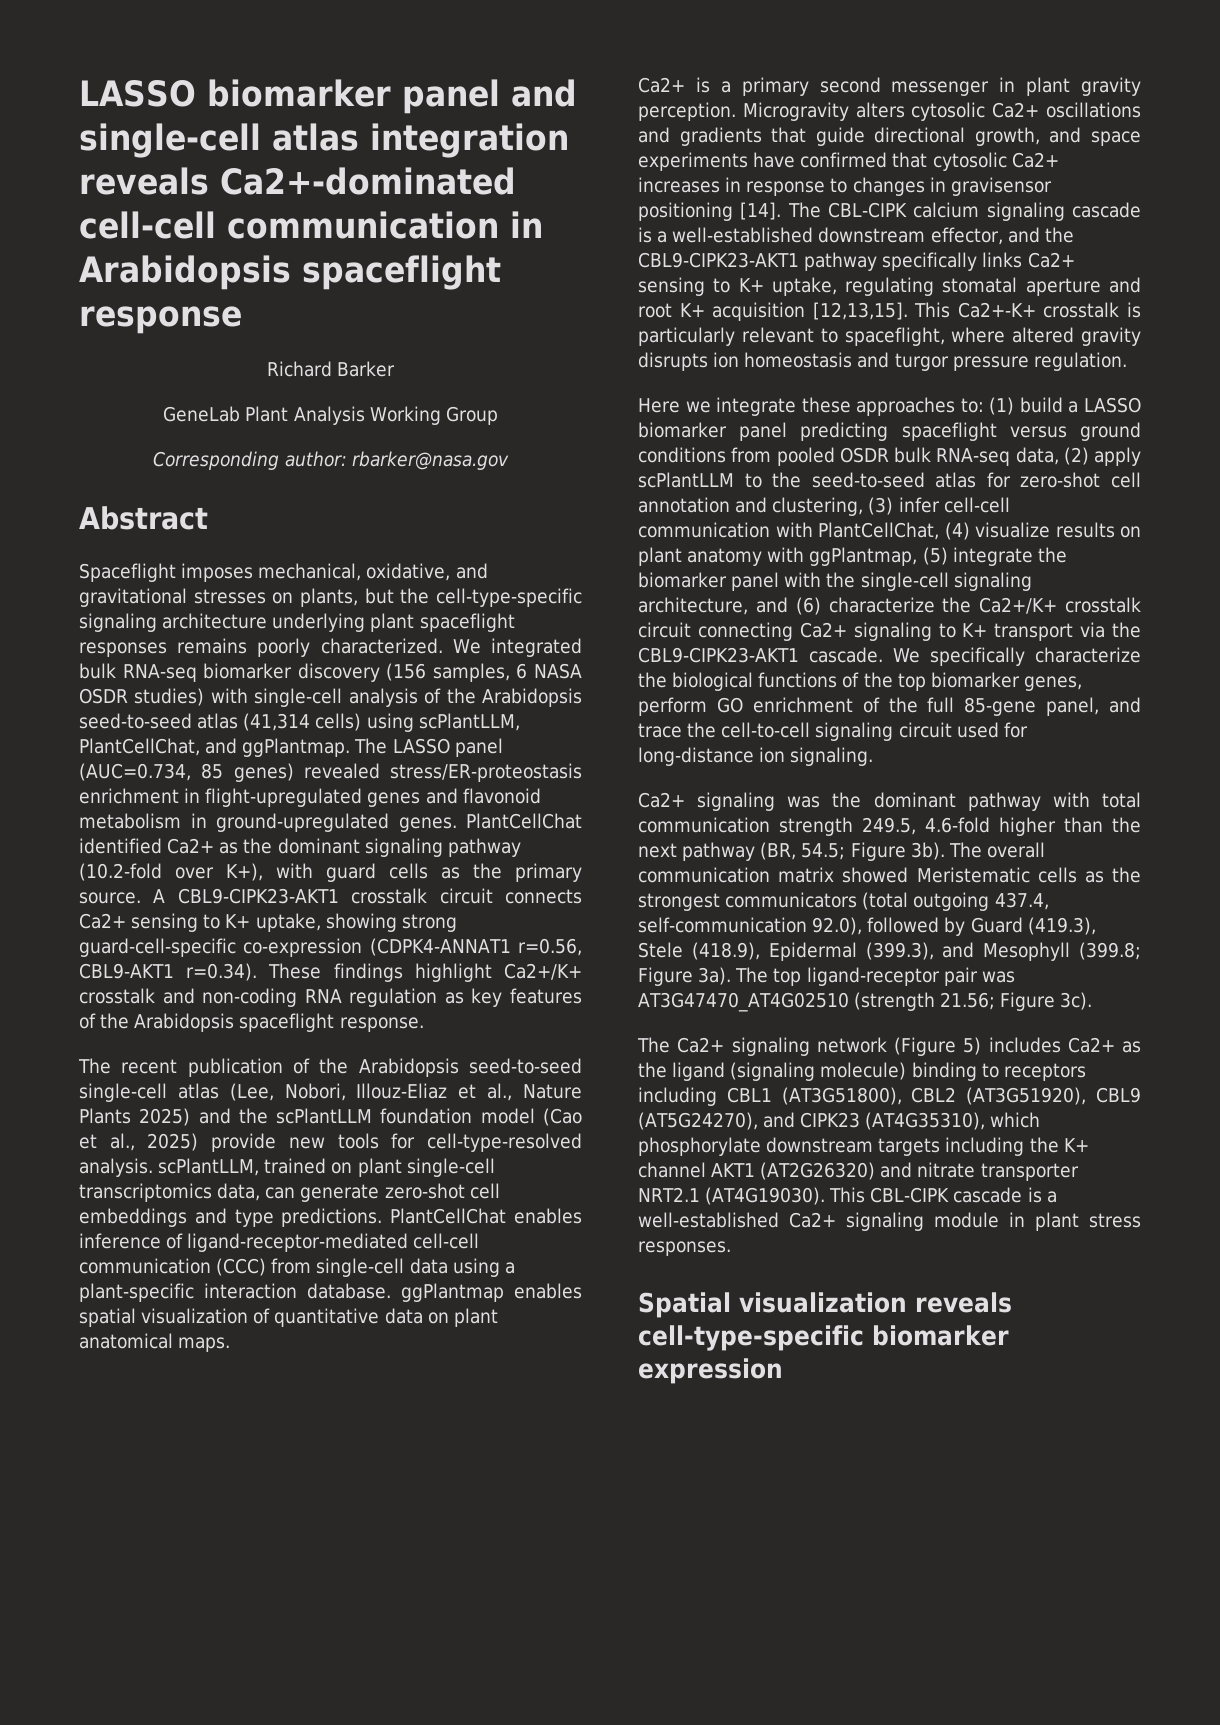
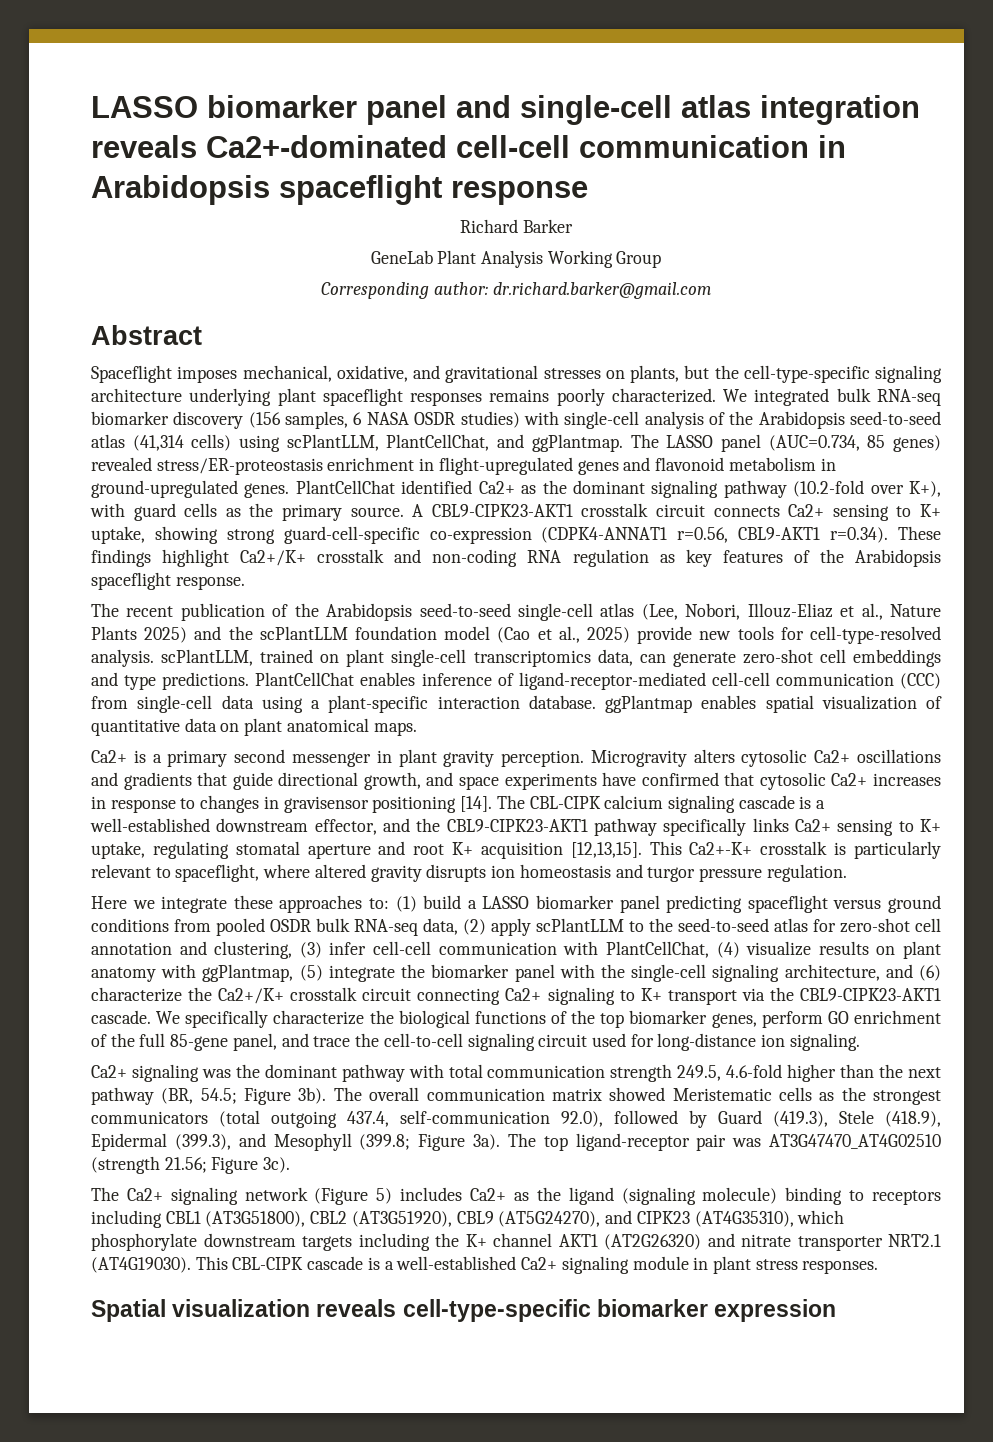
[351,451,509,470] rbarker@nasa.gov -> [492,282,711,299] dr.richard.barker@gmail.com

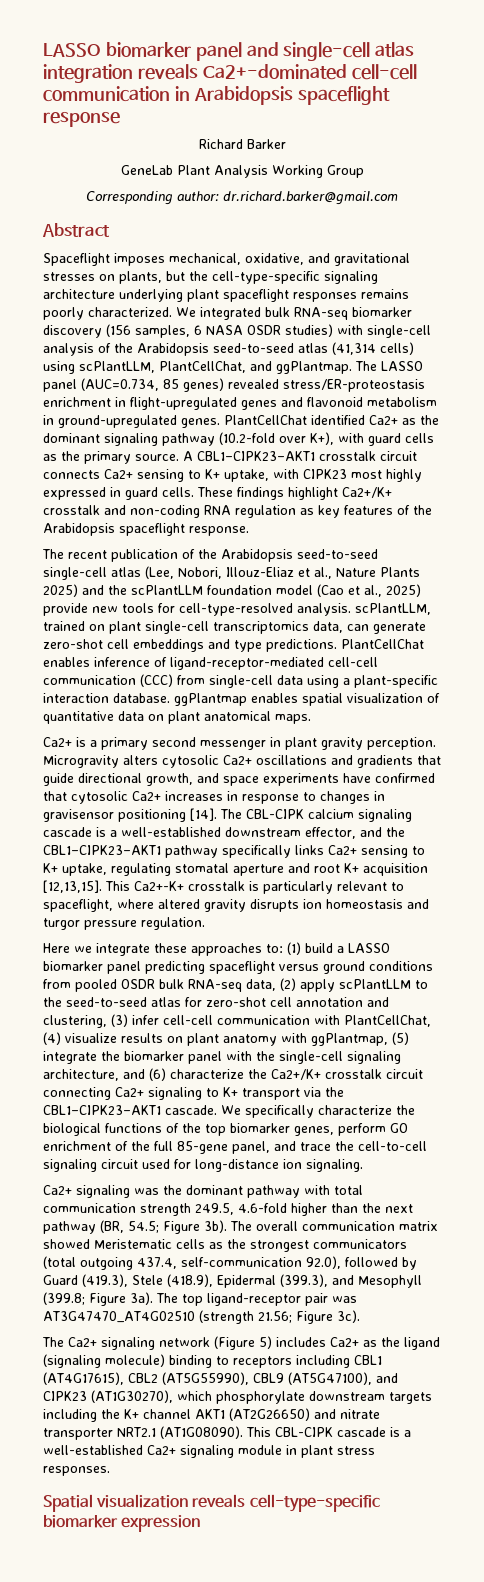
[431,504,573,517] CBL9-CIPK23-AKT1 -> [197,451,315,461] CBL1–CIPK23–AKT1
[154,526,889,544] showing strong guard-cell-specific co-expression (CDPK4-ANNAT1 r=0.56, CBL9-AKT1 r=0.34). -> [273,469,422,482] [43,487,194,500] with CIPK23 most highly expressed in guard cells.
[446,819,588,832] CBL9-CIPK23-AKT1 -> [43,845,161,855] CBL1–CIPK23–AKT1
[800,988,942,1001] CBL9-CIPK23-AKT1 -> [43,1105,161,1115] CBL1–CIPK23–AKT1
[205,1211,601,1227] (AT3G51800), CBL2 (AT3G51920), CBL9 (AT5G24270), -> [43,1372,372,1385] (AT4G17615), CBL2 (AT5G55990), CBL9 (AT5G47100),
[694,1211,794,1227] (AT4G35310), -> [91,1390,173,1403] (AT1G30270),
[604,1234,701,1250] (AT2G26320) -> [229,1408,310,1421] (AT2G26650)
[91,1257,191,1273] (AT4G19030). -> [160,1426,243,1439] (AT1G08090).

